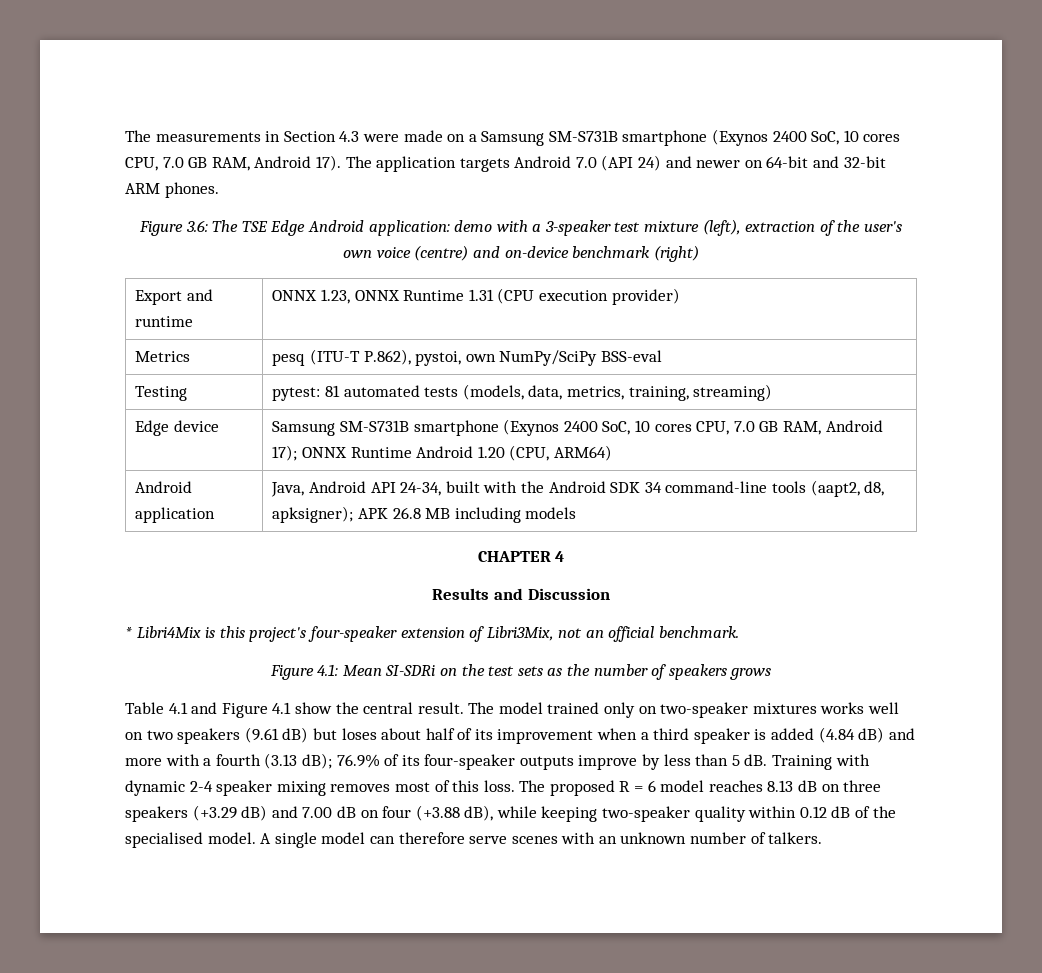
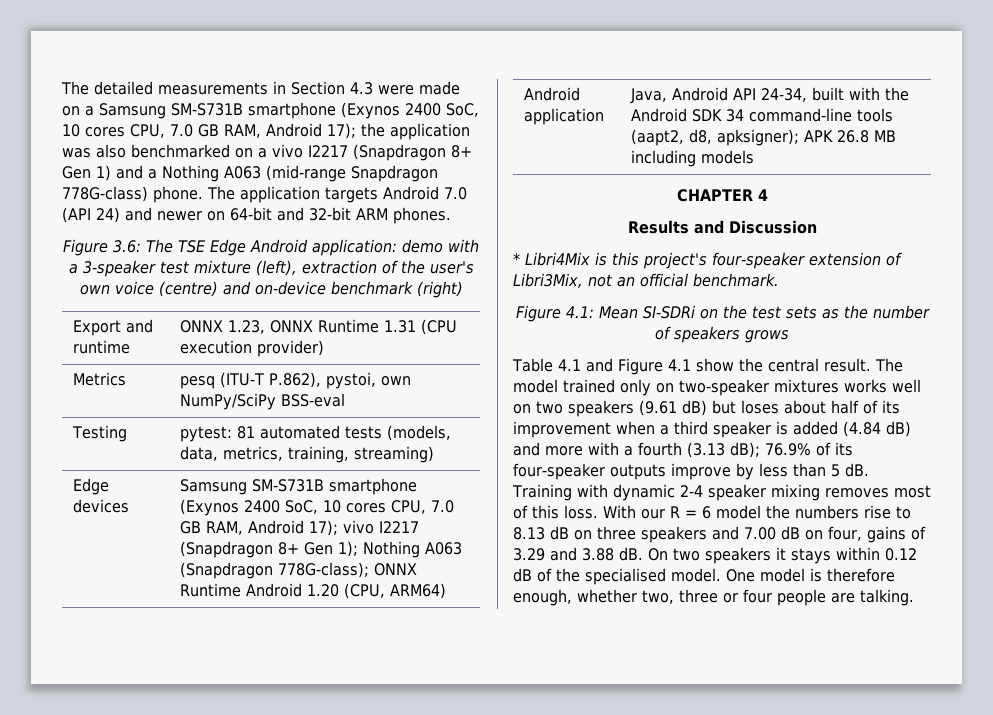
[125,130,151,142] The -> [61,81,153,95] The detailed
[315,155,341,171] 17). -> [327,123,470,140] [62,144,472,161] [62,165,438,182] [62,186,203,203] 17); the application was also benchmarked on a vivo I2217 (Snapdragon 8+ Gen 1) and a Nothing A063 (mid-range Snapdragon 778G-class) phone.
[174,420,220,432] device -> [72,499,129,513] devices
(298, 453) none -> [342,520,419,534] [179,541,462,558] [179,562,369,579] vivo I2217 (Snapdragon 8+ Gen 1); Nothing A063 (Snapdragon 778G-class);
[519,780,615,796] The proposed -> [603,505,665,519] With our
[708,780,763,792] reaches -> [766,505,911,519] the numbers rise to
[192,805,268,821] (+3.29 dB) -> (707, 534) none
[382,805,746,822] four (+3.88 dB), while keeping two-speaker quality -> [828,526,926,543] [513,547,831,564] four, gains of 3.29 and 3.88 dB. On two speakers it stays
[260,832,823,848] A single model can therefore serve scenes with an unknown number of talkers. -> [726,568,895,582] [513,589,914,606] One model is therefore enough, whether two, three or four people are talking.

